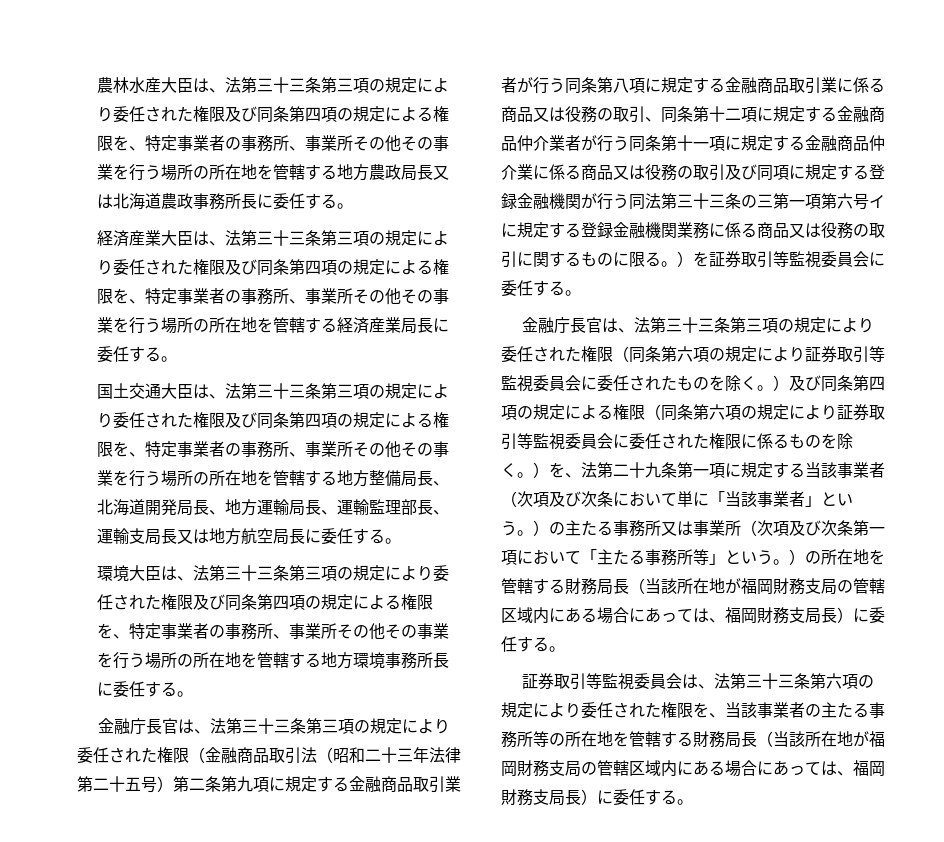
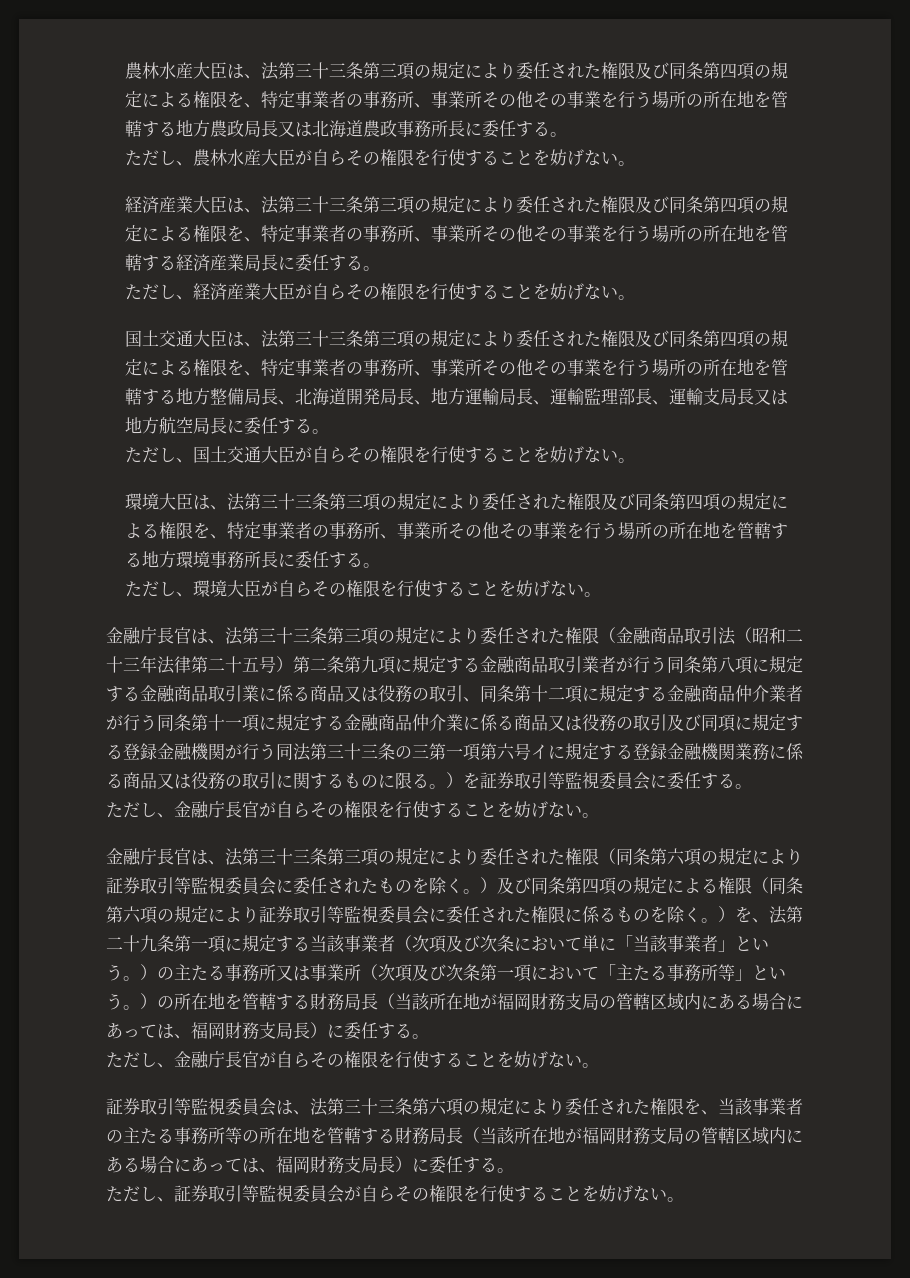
(353, 206) none -> [125,149,636,166] // ただし、農林水産大臣が自らその権限を行使することを妨げない。
(177, 359) none -> [125,283,636,300] // ただし、経済産業大臣が自らその権限を行使することを妨げない。
(401, 541) none -> [125,446,636,463] // ただし、国土交通大臣が自らその権限を行使することを妨げない。
(193, 694) none -> [125,580,602,597] // ただし、環境大臣が自らその権限を行使することを妨げない。
(581, 293) none -> [106,801,599,819] // ただし、金融庁長官が自らその権限を行使することを妨げない。
(565, 649) none -> [106,1051,599,1069] // ただし、金融庁長官が自らその権限を行使することを妨げない。
(693, 802) none -> [106,1185,684,1203] // ただし、証券取引等監視委員会が自らその権限を行使することを妨げない。

